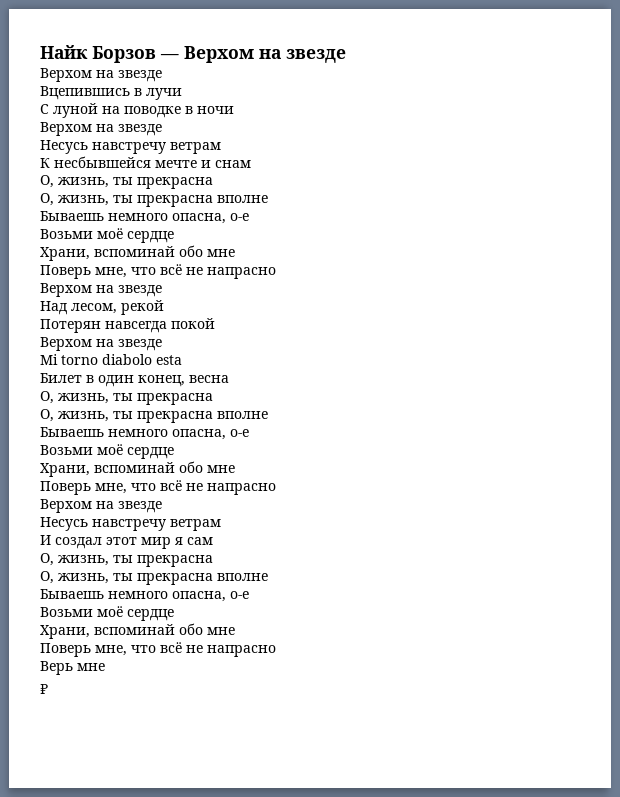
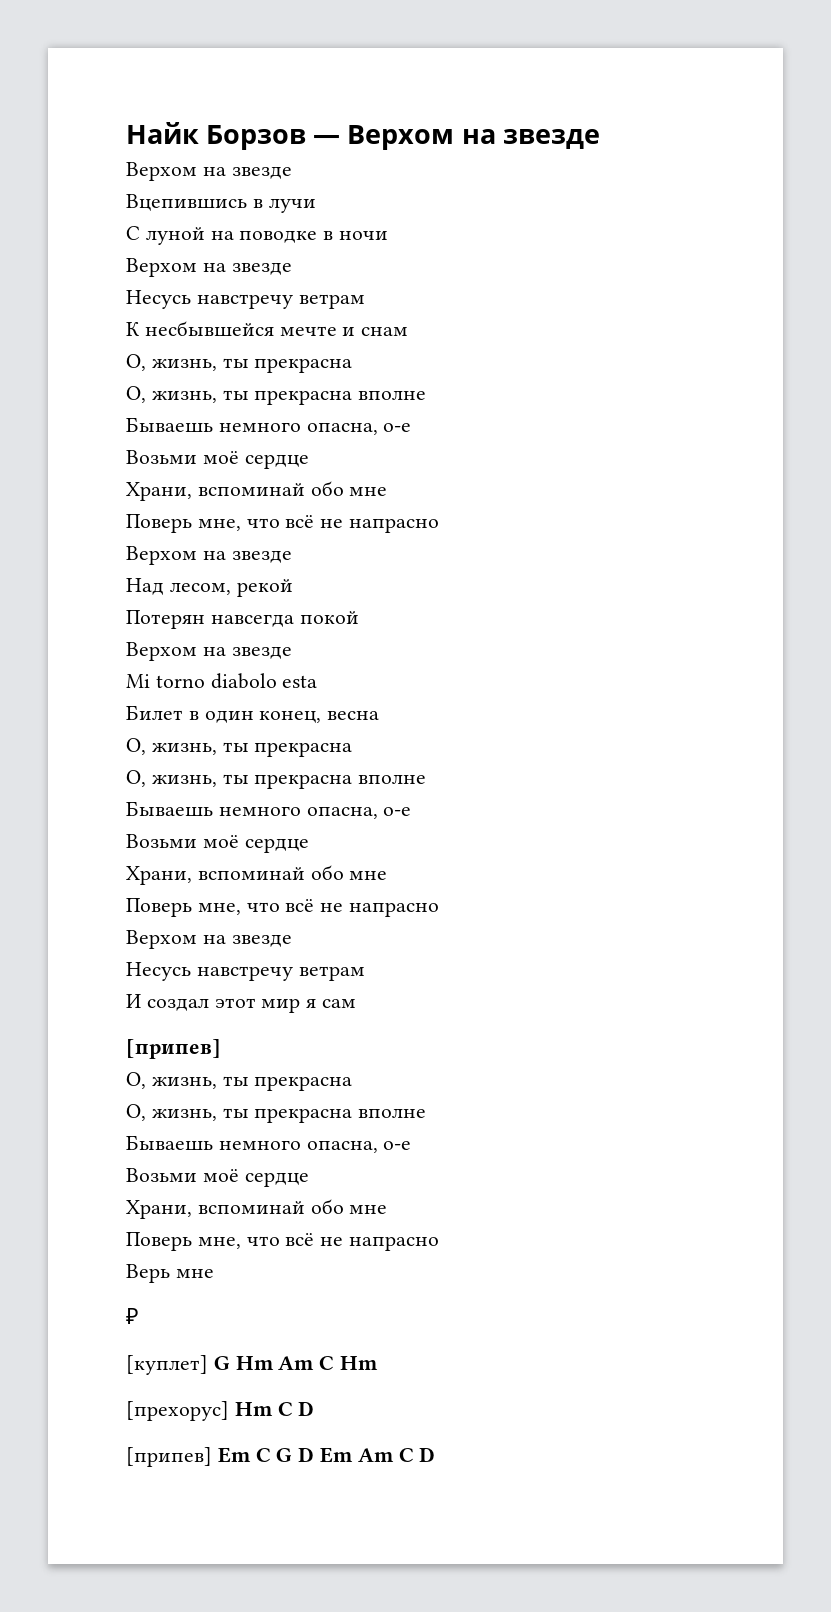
(213, 541) none -> [126,1039,221,1059] // [припев]
(48, 689) none -> [126,1355,379,1375] [126,1401,315,1421] [126,1447,436,1467] // [куплет] G Hm Am C Hm // [прехорус] Hm C D // [припев] Em C G D Em Am C D

